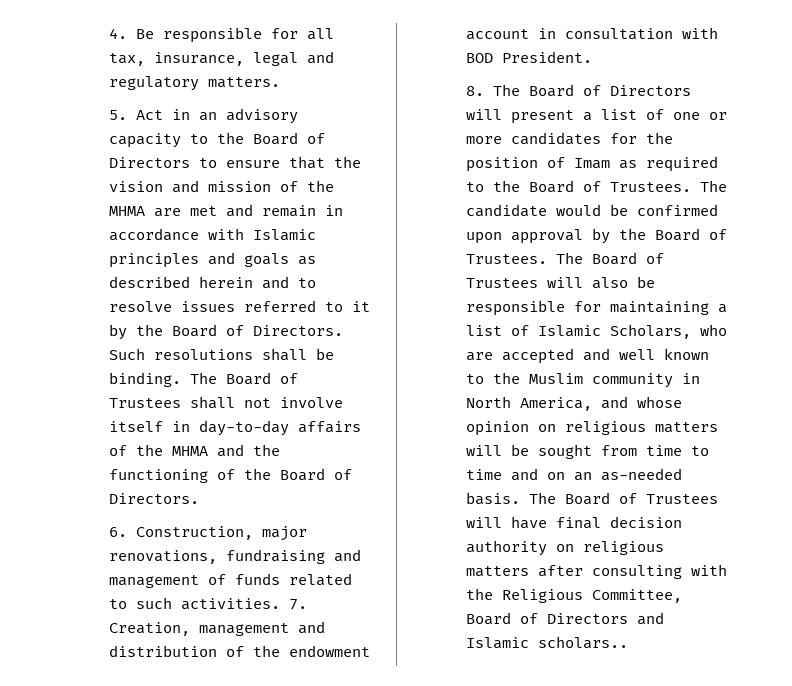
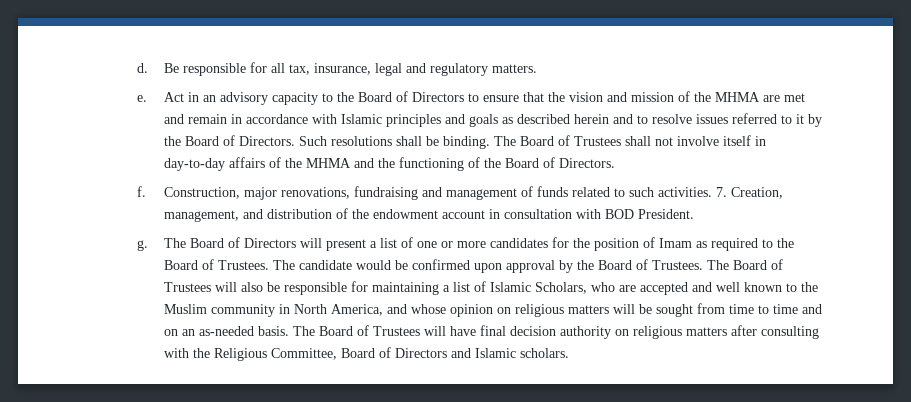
[109,28,128,39] 4. -> [137,63,149,73] d.
[109,110,128,120] 5. -> [137,95,148,102] e.
[109,527,128,537] 6. -> [137,186,147,197] f.
[199,623,290,636] management -> [164,210,240,222] management,
[466,86,485,96] 8. -> [137,240,149,251] g.
[538,636,629,649] scholars.. -> [520,348,570,358] scholars.

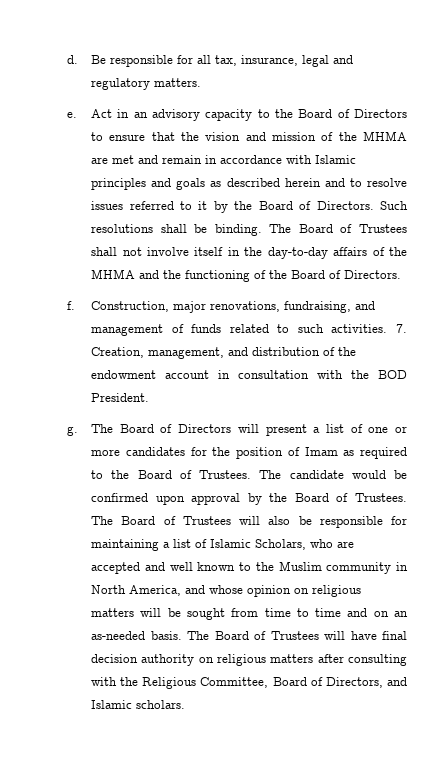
(767, 141) none -> [244,247,263,256] the
[354,186,419,200] fundraising -> [284,301,352,313] fundraising,
(602, 214) none -> [351,370,370,379] the
[395,348,448,358] Directors -> [325,677,383,688] Directors,

